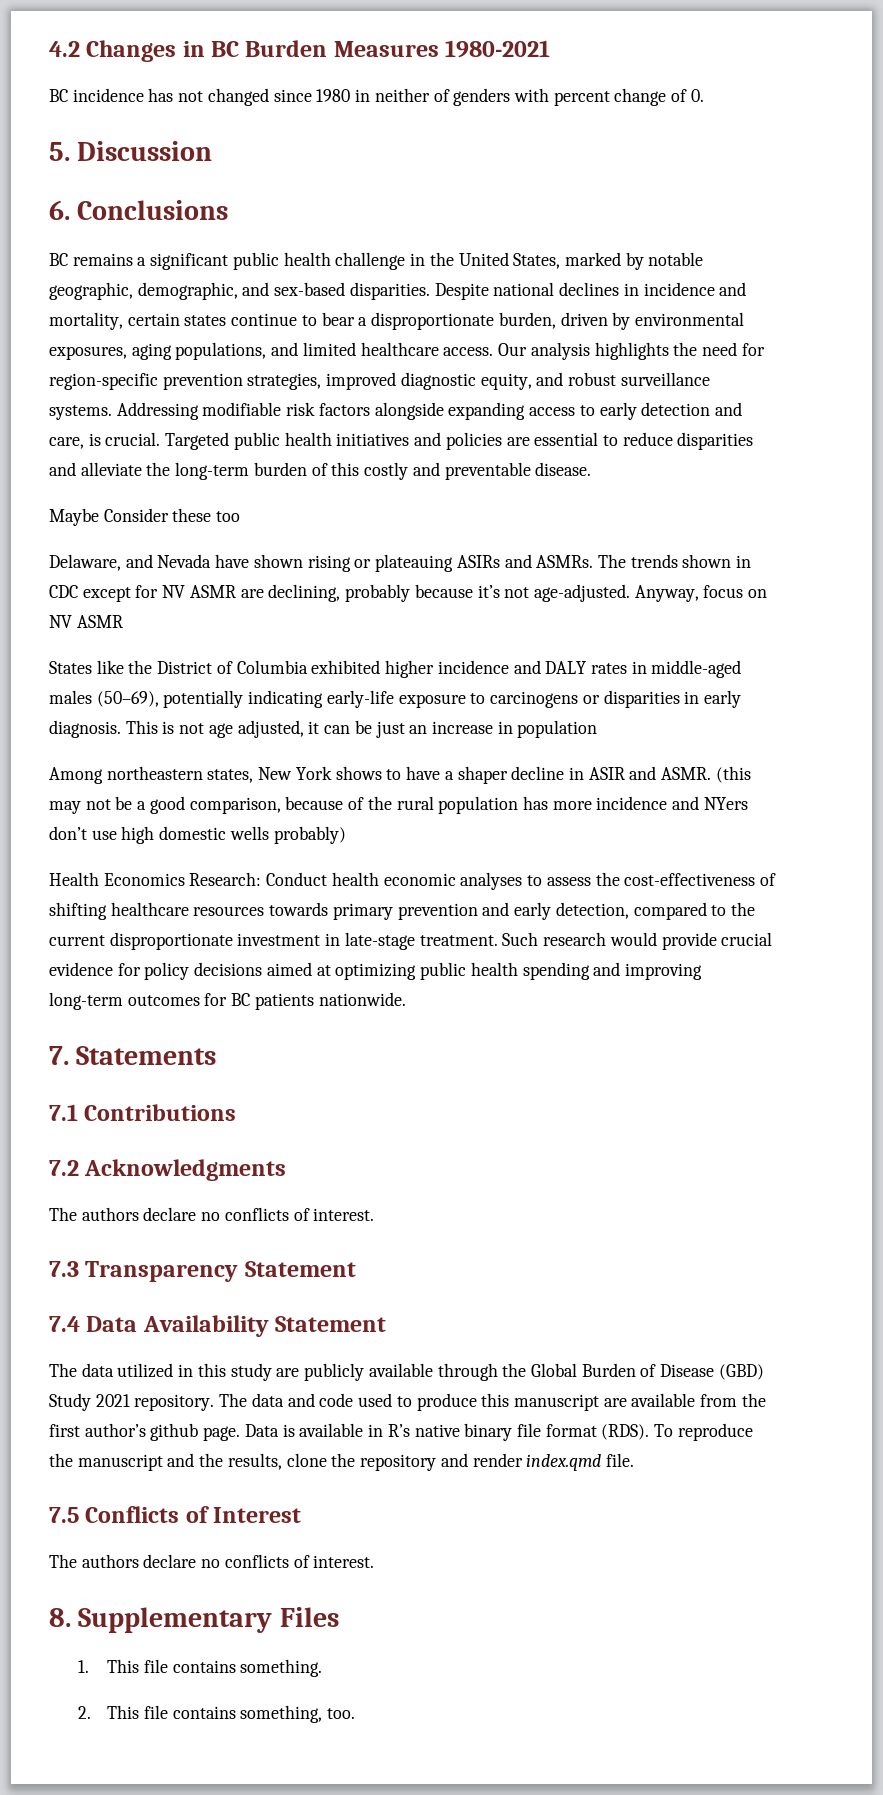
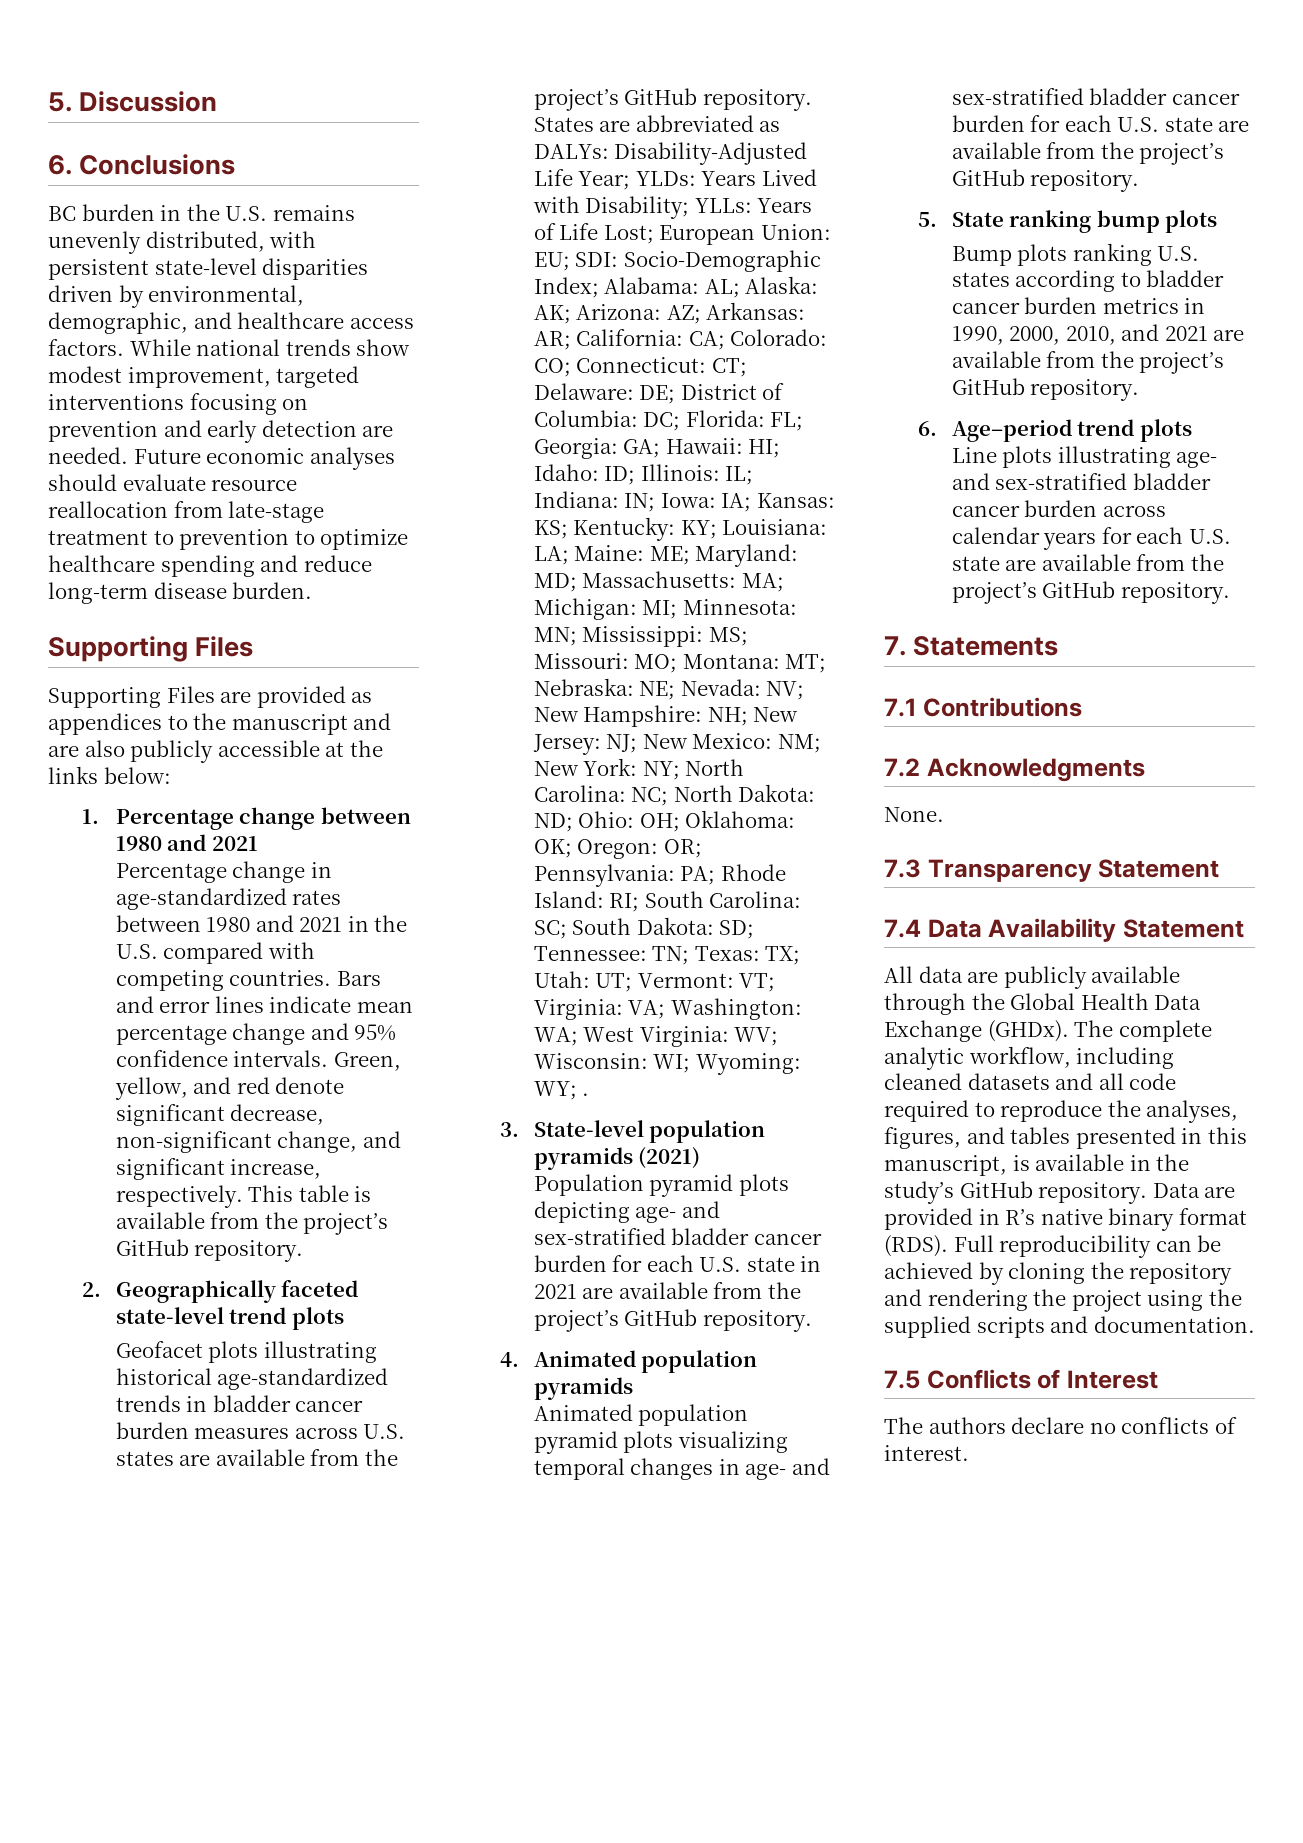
[49,40,551,62] [49,88,704,106] 4.2 Changes in BC Burden Measures 1980-2021 // BC incidence has not changed since 1980 in neither of genders with percent change of 0. // -> (48, 102) none
[72,252,704,270] [49,282,747,300] [49,312,744,330] [49,342,765,360] [49,372,710,390] [49,402,742,420] [49,432,754,450] [49,462,592,480] [49,508,241,526] [49,554,752,572] [49,584,768,602] [49,615,123,628] [49,660,742,678] [49,690,741,708] [49,720,598,738] [49,766,751,784] [49,796,748,814] [49,826,346,844] [49,872,776,890] [49,902,755,920] [49,932,773,950] [49,962,702,980] [49,992,406,1010] remains a significant public health challenge in the United States, marked by notable geographic, demographic, and sex-based disparities. Despite national declines in incidence and mortality, certain states continue to bear a disproportionate burden, driven by environmental exposures, aging populations, and limited healthcare access. Our analysis highlights the need for region-specific prevention strategies, improved diagnostic equity, and robust surveillance systems. Addressing modifiable risk factors alongside expanding access to early detection and care, is crucial. Targeted public health initiatives and policies are essential to reduce disparities and alleviate the long-term burden of this costly and preventable disease. // Maybe Consider these too // Delaware, and Nevada have shown rising or plateauing ASIRs and ASMRs. The trends shown in CDC except for NV ASMR are declining, probably because it’s not age-adjusted. Anyway, focus on NV ASMR // States like the District of Columbia exhibited higher incidence and DALY rates in middle-aged males (50–69), potentially indicating early-life exposure to carcinogens or disparities in early diagnosis. This is not age adjusted, it can be just an increase in population // Among northeastern states, New York shows to have a shaper decline in ASIR and ASMR. (this may not be a good comparison, because of the rural population has more incidence and NYers don’t use high domestic wells probably) // Health Economics Research: Conduct health economic analyses to assess the cost-effectiveness of shifting healthcare resources towards primary prevention and early detection, compared to the current disproportionate investment in late-stage treatment. Such research would provide crucial evidence for policy decisions aimed at optimizing public health spending and improving long-term outcomes for BC patients nationwide. -> [81,204,355,221] [48,231,317,254] [48,258,369,280] [48,285,305,308] [48,312,414,334] [48,339,411,356] [48,366,360,388] [48,393,309,415] [48,420,394,443] [48,447,395,470] [48,474,298,491] [48,501,325,523] [48,529,409,550] [48,555,372,577] [48,582,313,604] [48,636,254,662] [48,686,373,708] [48,713,392,735] [48,740,383,763] [48,766,171,784] [81,807,411,830] [115,834,258,851] [115,861,332,883] [115,888,342,910] [115,915,408,932] [115,942,315,964] [115,970,381,991] [115,996,413,1013] [115,1023,397,1045] [115,1050,401,1071] [114,1077,345,1100] [115,1104,325,1126] [115,1131,401,1153] [115,1158,322,1180] [115,1185,372,1208] [115,1212,389,1235] [115,1239,304,1262] [81,1280,359,1303] [115,1307,344,1330] [115,1341,377,1363] [115,1368,389,1390] [115,1395,364,1412] [115,1422,406,1439] [115,1449,398,1466] [533,88,812,111] [533,115,781,132] [533,142,808,165] [533,169,817,190] [532,196,813,219] [533,223,831,245] [533,250,821,272] [533,276,819,298] [533,302,806,324] [533,329,828,350] [533,357,747,377] [533,383,785,404] [533,410,804,431] [533,438,781,459] [533,464,754,485] [533,491,835,512] [533,517,828,541] [533,544,799,567] [533,571,784,592] [533,598,797,620] [533,626,748,647] [533,653,827,673] [533,678,805,700] [533,705,799,727] [532,733,821,755] [533,758,745,780] [533,784,816,806] [533,810,796,832] [533,839,702,859] [533,864,786,887] [533,891,802,912] [533,917,755,939] [533,946,801,965] [533,971,776,992] [533,998,802,1020] [533,1026,779,1047] [533,1053,801,1075] [533,1081,590,1100] [499,1120,766,1143] [533,1147,701,1170] [533,1174,789,1197] [533,1201,720,1223] [533,1228,822,1245] [533,1255,822,1272] [533,1282,801,1299] [533,1309,812,1332] [499,1350,758,1373] [533,1377,633,1400] [533,1404,749,1426] [533,1431,788,1454] [533,1458,830,1480] [951,88,1240,105] [951,115,1250,132] [951,142,1225,165] [951,169,1140,192] [917,210,1218,233] [951,243,1200,266] [951,270,1225,292] [951,297,1206,314] [951,324,1245,345] [951,351,1225,374] [951,378,1140,401] [917,419,1192,442] [951,446,1218,468] [951,473,1211,490] [951,500,1166,517] [951,527,1231,550] [951,554,1224,571] [951,581,1230,604] burden in the U.S. remains unevenly distributed, with persistent state-level disparities driven by environmental, demographic, and healthcare access factors. While national trends show modest improvement, targeted interventions focusing on prevention and early detection are needed. Future economic analyses should evaluate resource reallocation from late-stage treatment to prevention to optimize healthcare spending and reduce long-term disease burden. // Supporting Files // Supporting Files are provided as appendices to the manuscript and are also publicly accessible at the links below: // 1. Percentage change between 1980 and 2021 // Percentage change in age-standardized rates between 1980 and 2021 in the U.S. compared with competing countries. Bars and error lines indicate mean percentage change and 95% confidence intervals. Green, yellow, and red denote significant decrease, non-significant change, and significant increase, respectively. This table is available from the project’s GitHub repository. // 2. Geographically faceted state-level trend plots // Geofacet plots illustrating historical age-standardized trends in bladder cancer burden measures across U.S. states are available from the project’s GitHub repository. States are abbreviated as DALYs: Disability-Adjusted Life Year; YLDs: Years Lived with Disability; YLLs: Years of Life Lost; European Union: EU; SDI: Socio-Demographic Index; Alabama: AL; Alaska: AK; Arizona: AZ; Arkansas: AR; California: CA; Colorado: CO; Connecticut: CT; Delaware: DE; District of Columbia: DC; Florida: FL; Georgia: GA; Hawaii: HI; Idaho: ID; Illinois: IL; Indiana: IN; Iowa: IA; Kansas: KS; Kentucky: KY; Louisiana: LA; Maine: ME; Maryland: MD; Massachusetts: MA; Michigan: MI; Minnesota: MN; Mississippi: MS; Missouri: MO; Montana: MT; Nebraska: NE; Nevada: NV; New Hampshire: NH; New Jersey: NJ; New Mexico: NM; New York: NY; North Carolina: NC; North Dakota: ND; Ohio: OH; Oklahoma: OK; Oregon: OR; Pennsylvania: PA; Rhode Island: RI; South Carolina: SC; South Dakota: SD; Tennessee: TN; Texas: TX; Utah: UT; Vermont: VT; Virginia: VA; Washington: WA; West Virginia: WV; Wisconsin: WI; Wyoming: WY; . // 3. State-level population pyramids (2021) // Population pyramid plots depicting age- and sex-stratified bladder cancer burden for each U.S. state in 2021 are available from the project’s GitHub repository. // 4. Animated population pyramids // Animated population pyramid plots visualizing temporal changes in age- and sex-stratified bladder cancer burden for each U.S. state are available from the project’s GitHub repository. // 5. State ranking bump plots // Bump plots ranking U.S. states according to bladder cancer burden metrics in 1990, 2000, 2010, and 2021 are available from the project’s GitHub repository. // 6. Age–period trend plots // Line plots illustrating age- and sex-stratified bladder cancer burden across calendar years for each U.S. state are available from the project’s GitHub repository.
[49,1207,375,1221] The authors declare no conflicts of interest. -> [884,807,944,822] None.
[49,1363,272,1381] The data utilized in this study -> [884,966,963,983] All data
[581,1363,764,1380] [49,1393,766,1411] [49,1423,364,1441] Burden of Disease (GBD) Study 2021 repository. The data and code used to produce this manuscript are available from the first author’s github page. Data is available -> [1080,993,1202,1010] [884,1020,1212,1042] [884,1046,1175,1070] [884,1073,1177,1090] [884,1100,1239,1123] [884,1127,1247,1149] [884,1154,1190,1176] [884,1181,1236,1204] [884,1208,973,1230] Health Data Exchange (GHDx). The complete analytic workflow, including cleaned datasets and all code required to reproduce the analyses, figures, and tables presented in this manuscript, is available in the study’s GitHub repository. Data are provided
[516,1423,541,1437] file -> (1175, 1219) none
[654,1423,753,1441] [49,1453,634,1471] To reproduce the manuscript and the results, clone the repository and render index.qmd file. -> [953,1235,1222,1258] [884,1262,1233,1285] [884,1289,1242,1312] [884,1316,1255,1338] Full reproducibility can be achieved by cloning the repository and rendering the project using the supplied scripts and documentation.
[49,1607,339,1633] [78,1659,323,1677] [78,1705,356,1723] // 8. Supplementary Files // 1. This file contains something. // 2. This file contains something, too. -> (969, 1453) none

